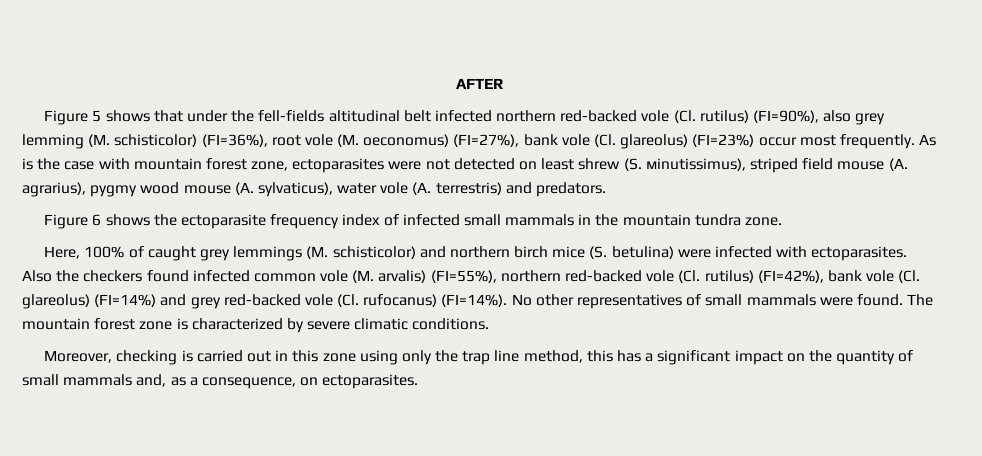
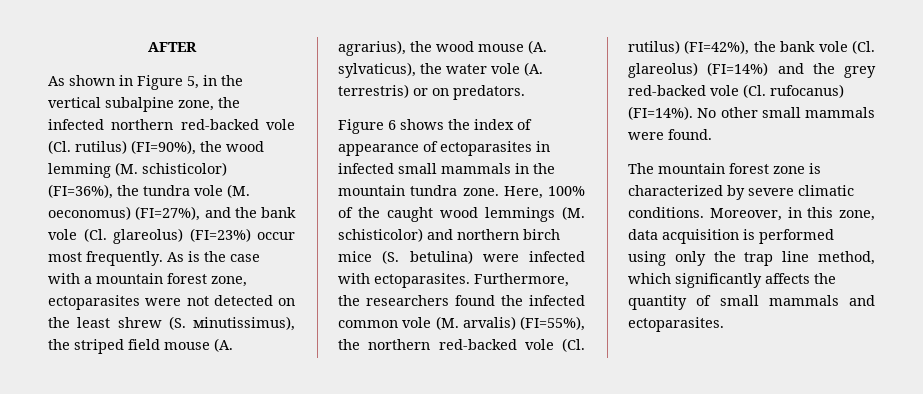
[44,110,431,125] Figure 5 shows that under the fell-fields altitudinal belt -> [48,75,243,90] [48,97,240,112] As shown in Figure 5, in the vertical subalpine zone, the
[823,110,886,125] also grey -> [200,141,264,152] the wood
[271,135,301,146] root -> [117,185,190,196] the tundra
(520, 140) none -> [204,207,257,218] and the
(130, 164) none -> [84,276,92,284] a
(538, 165) none -> [48,317,70,328] the
(746, 164) none -> [48,339,70,350] the
[90,185,138,197] pygmy -> [410,41,432,52] the
(333, 189) none -> [420,63,442,74] the
[505,182,532,194] and -> [413,88,449,96] or on
[180,214,399,229] ectoparasite frequency index of -> [474,119,532,130] [338,141,550,156] index of appearance of ectoparasites in
(783, 221) // -> (499, 192) none
[147,246,230,261] caught grey -> [358,207,478,222] the caught wood
[22,270,189,282] Also the checkers found -> [474,273,569,287] [338,295,523,306] Furthermore, the researchers found the
(497, 276) none -> [338,339,360,350] the
(824, 276) none -> [753,41,776,52] the
(187, 300) none -> [812,63,835,74] the
[577,294,702,309] representatives of -> (758, 112) none
(903, 300) none -> (712, 134) //
[44,350,356,365] // Moreover, checking is carried out in this zone -> [709,207,875,221] [628,229,834,244] Moreover, in this zone, data acquisition is performed
[586,350,805,365] this has a significant impact on -> [628,273,810,288] which significantly affects
[136,374,319,389] and, as a consequence, on -> [849,295,875,306] and

